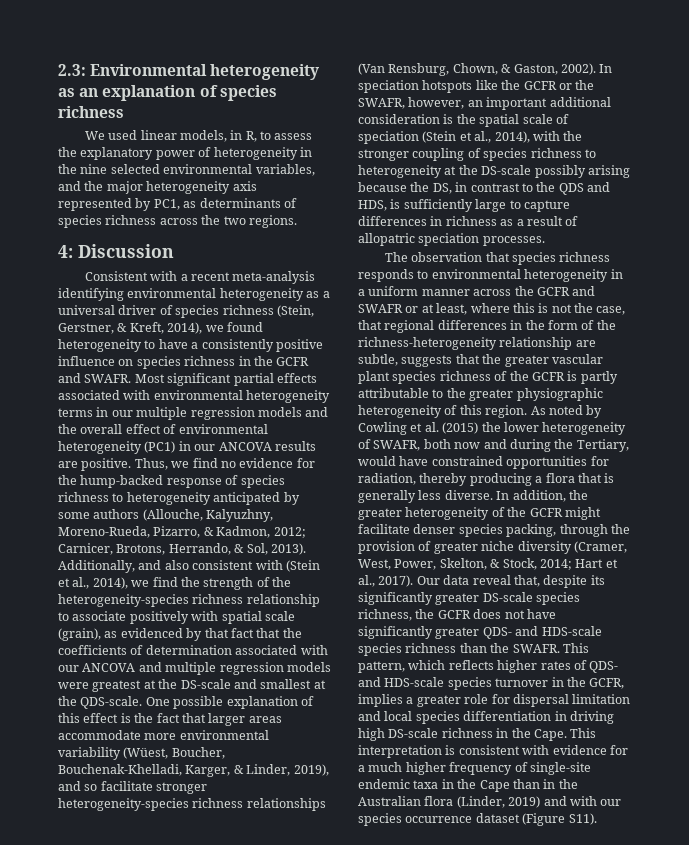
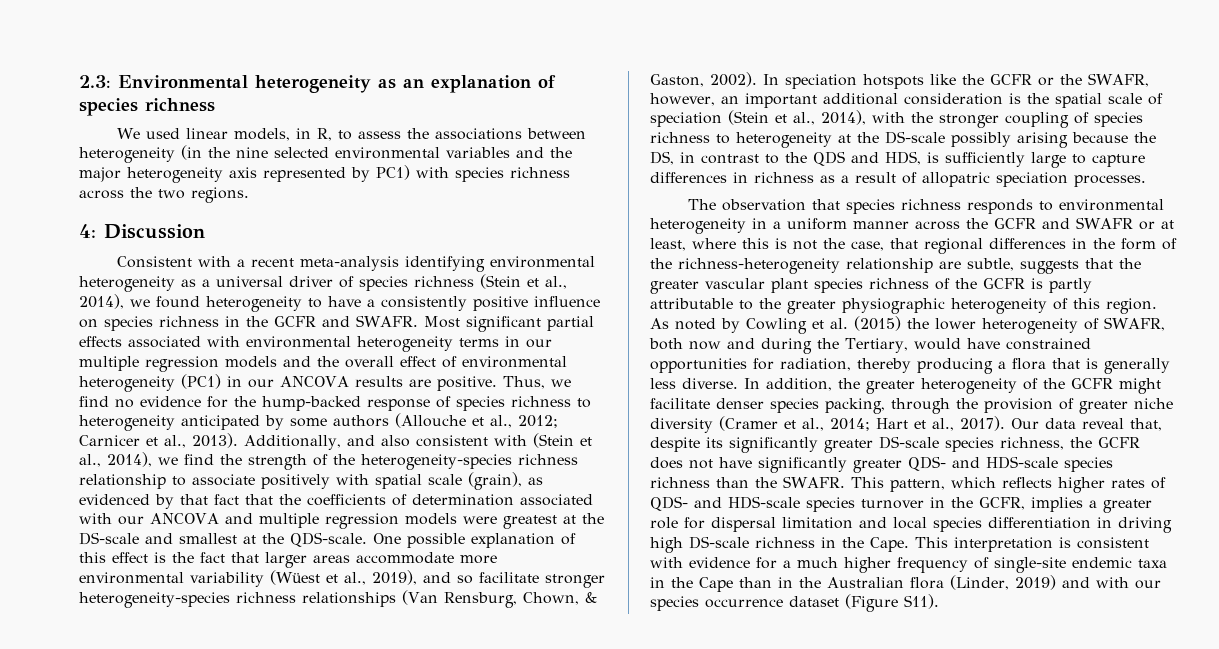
[80,147,312,160] explanatory power of heterogeneity in -> [434,128,586,140] [79,145,202,163] associations between heterogeneity (in
[255,164,315,176] variables, -> [446,147,510,158] variables
[153,198,297,210] PC1, as determinants of -> [376,165,449,180] PC1) with
[276,305,314,317] [58,322,164,334] (Stein, Gerstner, & Kreft, -> [480,274,567,289] (Stein et al.,
[142,509,274,522] [58,526,306,538] [58,543,268,555] (Allouche, Kalyuzhny, Moreno-Rueda, Pizarro, & Kadmon, 2012; Carnicer, Brotons, Herrando, & Sol, -> [395,413,558,428] [79,435,186,448] (Allouche et al., 2012; Carnicer et al.,
[123,747,225,759] [58,764,291,777] (Wüest, Boucher, Bouchenak-Khelladi, Karger, & Linder, -> [270,570,366,585] (Wüest et al.,
[573,541,627,553] [358,558,537,570] (Cramer, West, Power, Skelton, & Stock, -> [719,416,824,431] (Cramer et al.,

